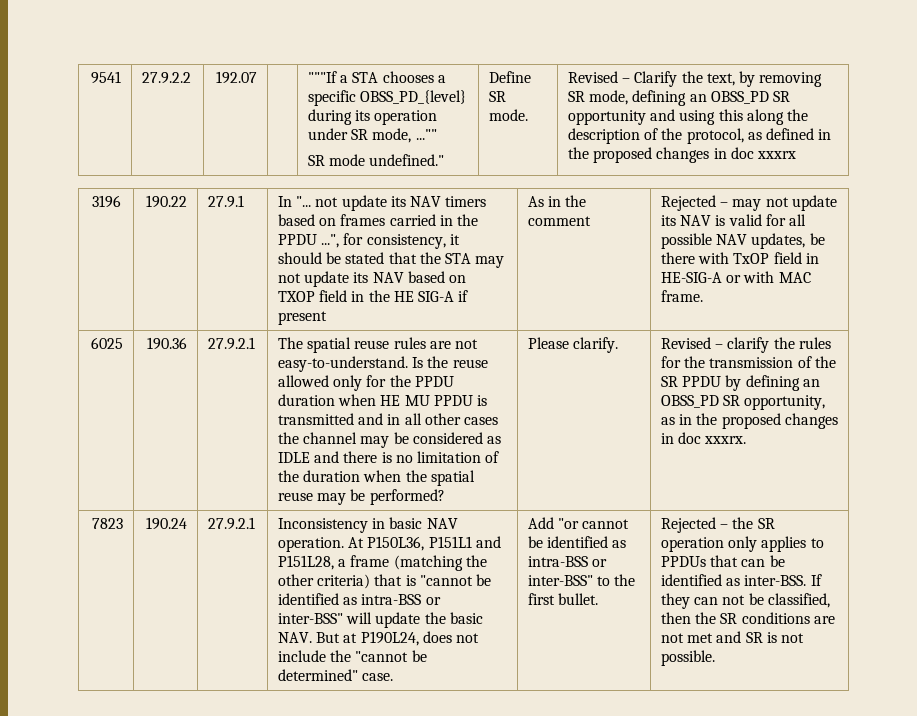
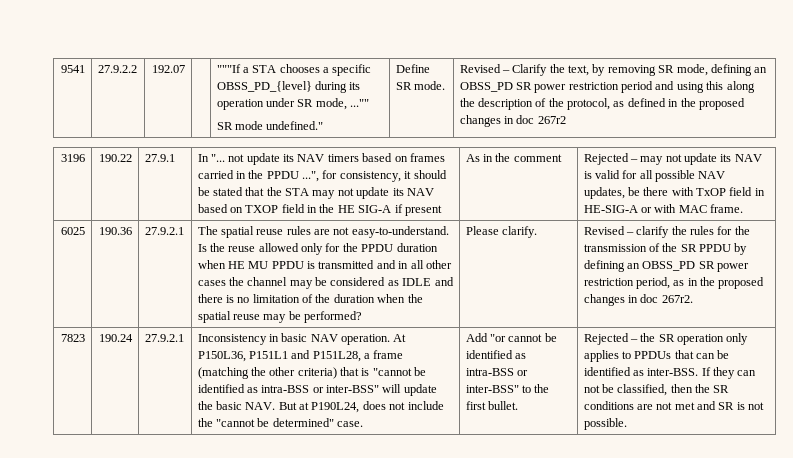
[568,110,647,125] opportunity -> [534,81,654,93] power restriction period
[757,151,797,159] xxxrx -> [537,116,566,124] 267r2
[744,395,826,410] opportunity, -> [717,263,750,272] [583,277,670,289] power restriction period,
[704,436,747,444] xxxrx. -> [661,295,693,303] 267r2.

